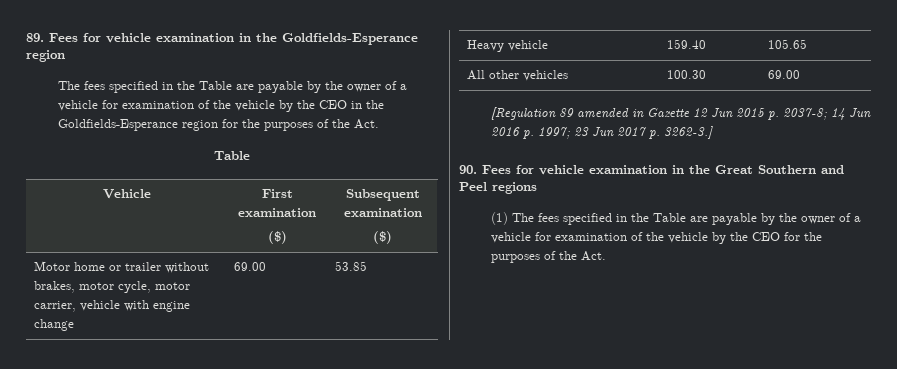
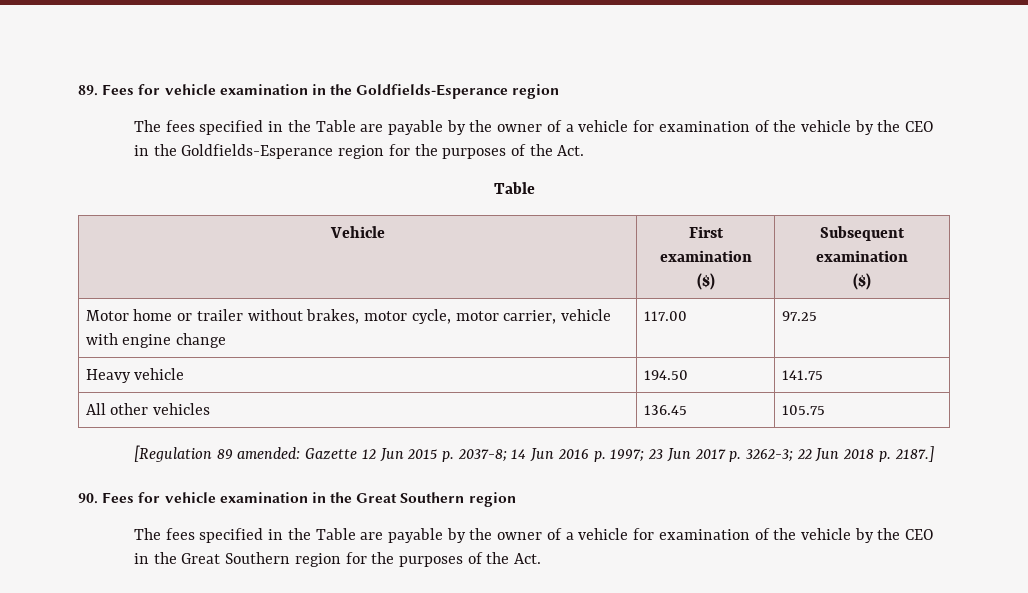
[233,262,266,271] [334,261,367,271] 69.00 | 53.85 -> [643,311,687,321] [781,311,817,321] 117.00 | 97.25
[666,39,706,49] [767,39,807,49] 159.40 | 105.65 -> [643,370,688,380] [781,370,823,380] 194.50 | 141.75
[666,70,706,79] [767,70,800,79] 100.30 | 69.00 -> [643,405,687,415] [781,405,825,415] 136.45 | 105.75
[577,108,645,118] amended in -> [237,447,301,459] amended:
[664,126,714,139] 3262-3.] -> [746,446,934,462] 3262-3; 22 Jun 2018 p. 2187.]
[821,165,844,174] [459,182,537,194] [491,212,509,225] and Peel regions // (1) -> [468,492,516,507] region //
(781, 236) none -> [133,552,341,567] in the Great Southern region

